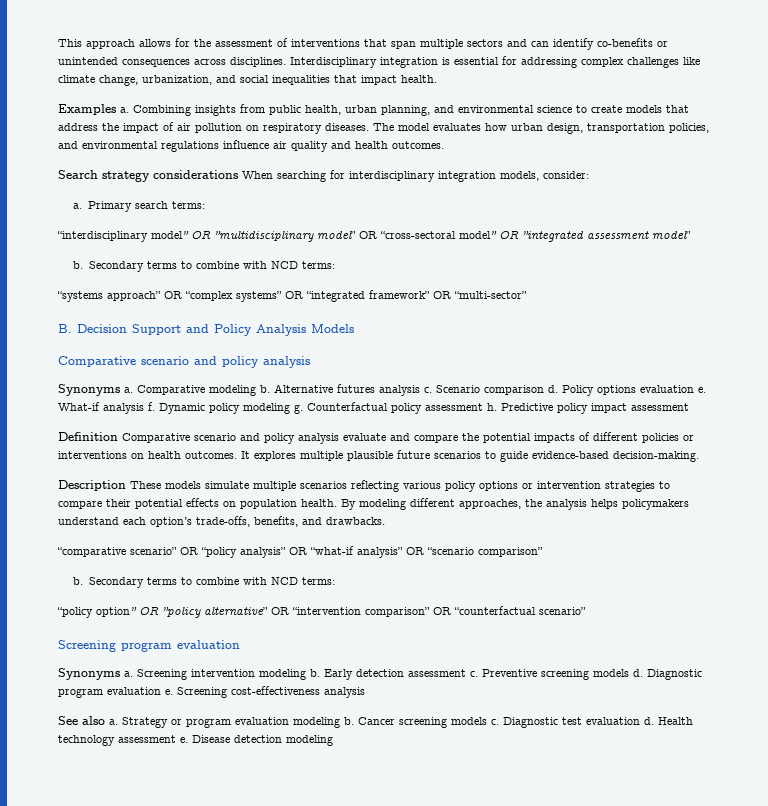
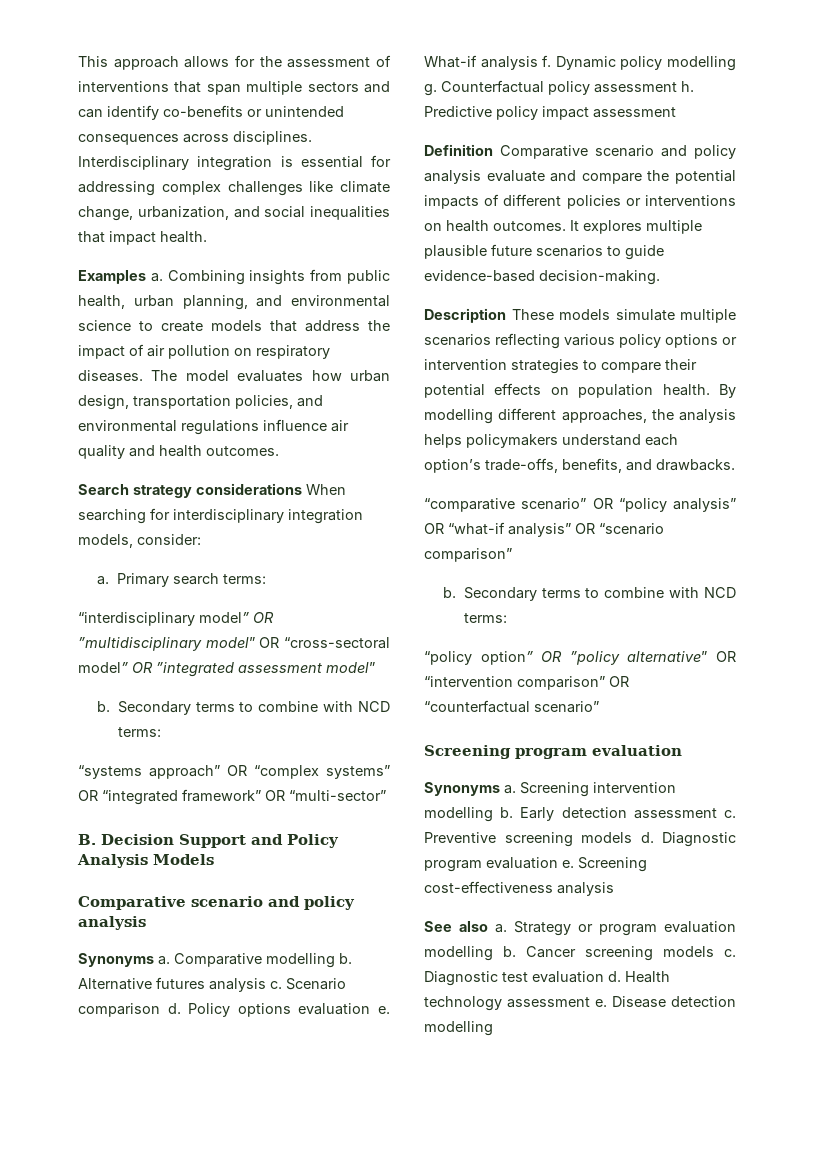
[209,385,256,396] modeling -> [266,953,335,968] modelling
[243,403,290,414] modeling -> [667,56,736,71] modelling
[359,499,406,510] modeling -> [424,409,493,424] modelling
[259,669,306,680] modeling -> [424,807,493,822] modelling
[293,717,340,728] modeling -> [424,946,493,961] modelling
[286,735,333,746] modeling -> [424,1021,493,1036] modelling

